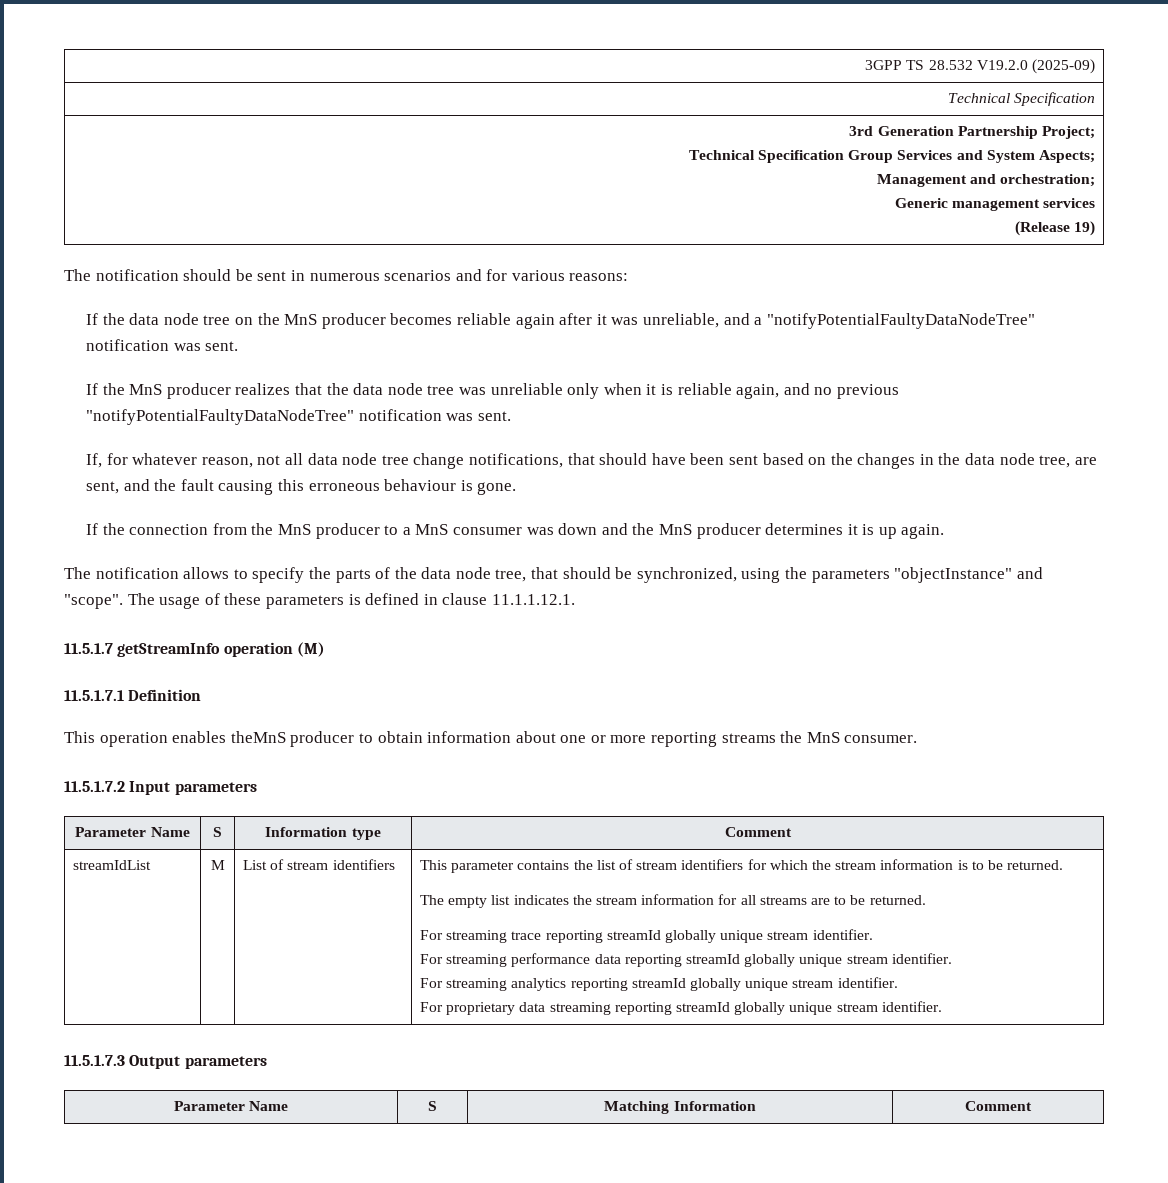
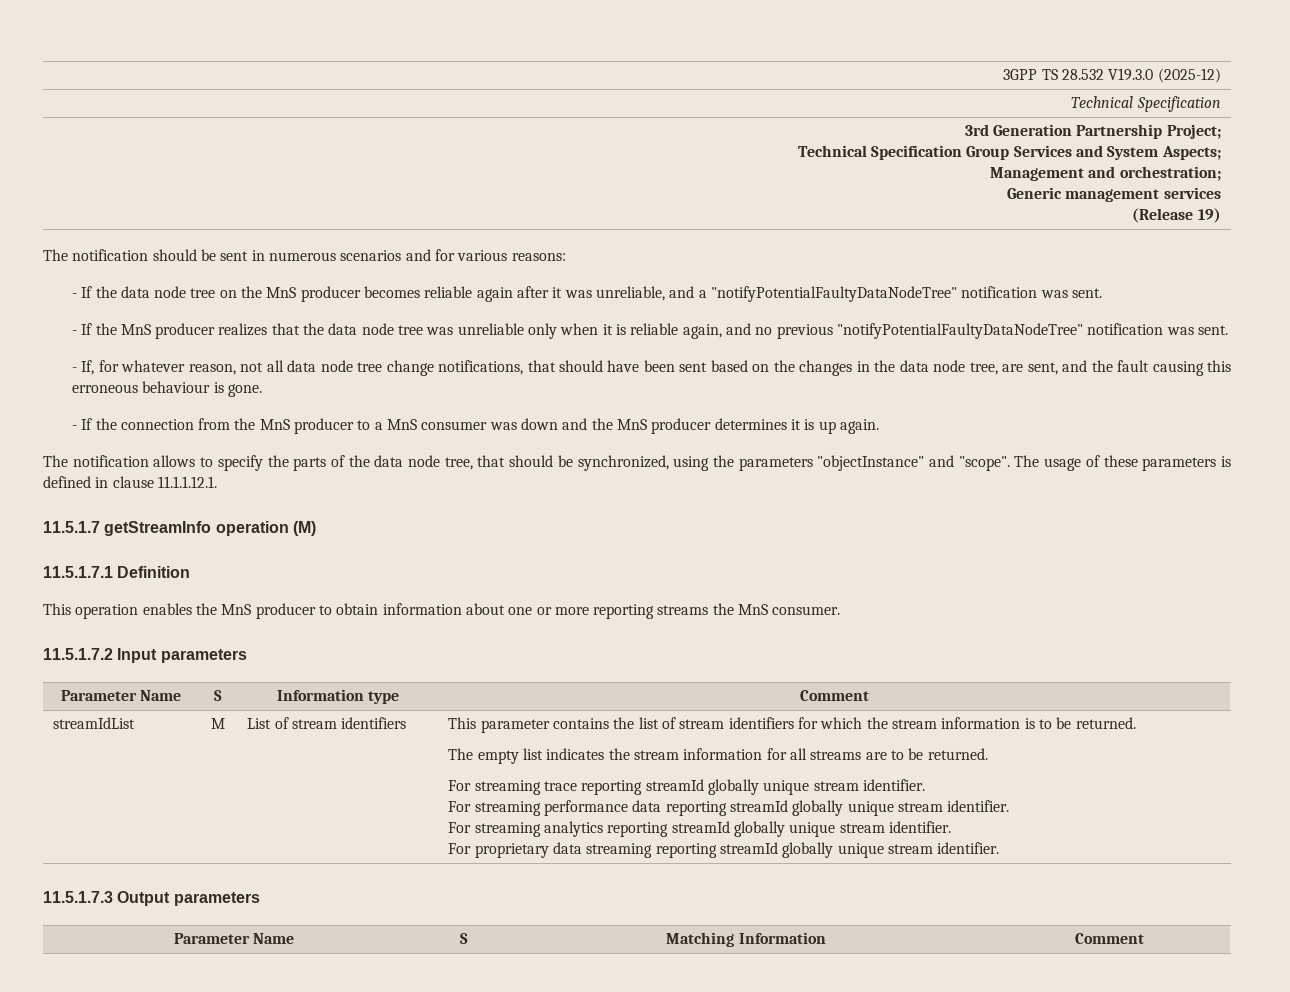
[976,59,1095,74] V19.2.0 (2025-09) -> [1108,68,1221,83] V19.3.0 (2025-12)
(629, 277) none -> [71,293,77,298] -
(239, 346) none -> [71,330,77,335] -
(511, 416) none -> [71,367,77,372] -
(517, 488) none -> [71,425,77,430] -
[230,731,286,743] theMnS -> [195,603,252,615] the MnS

